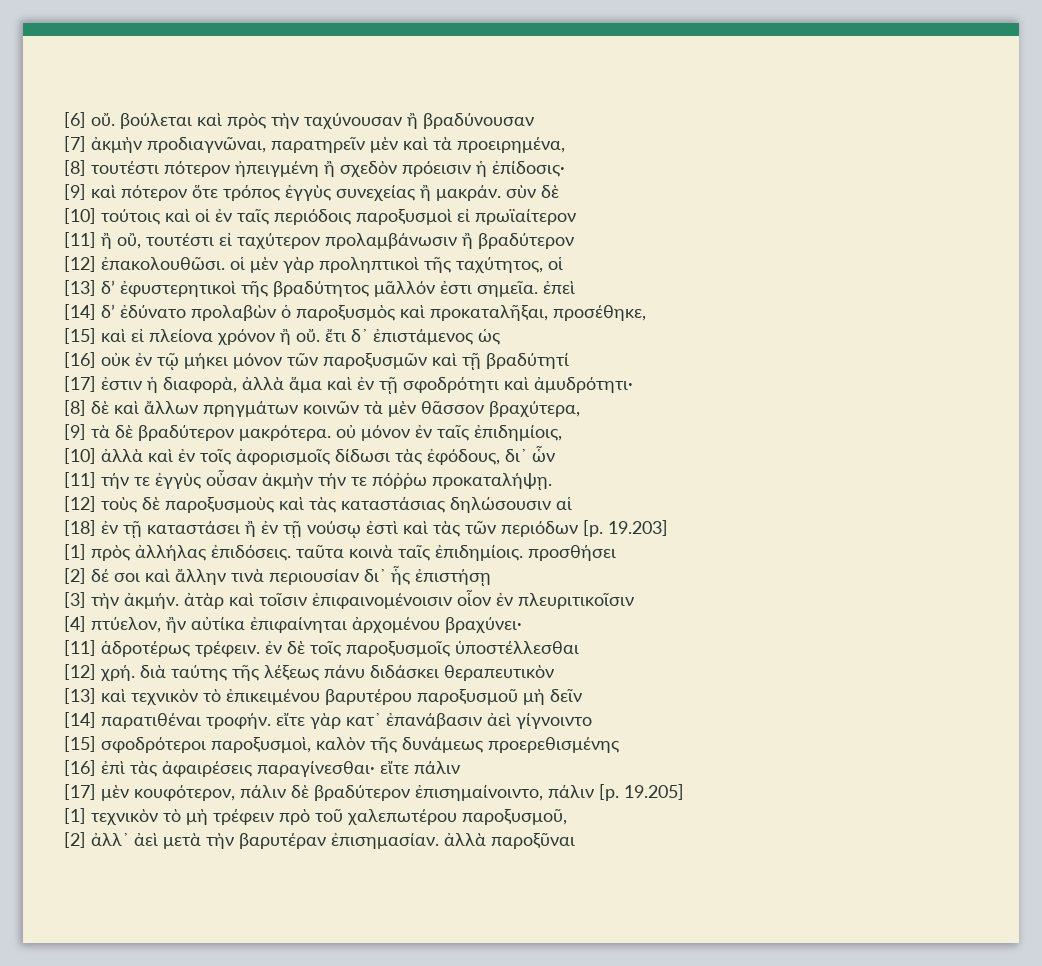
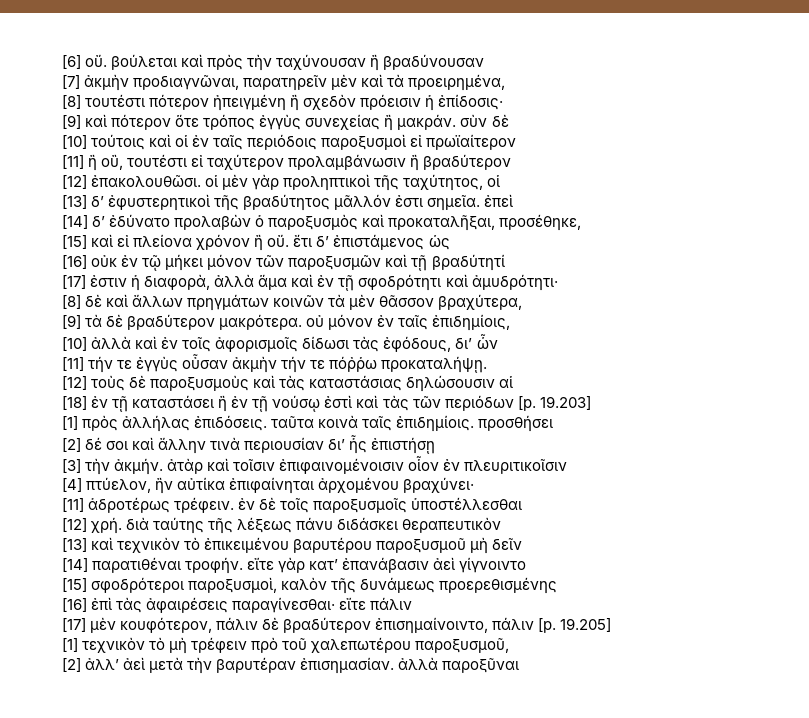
[351,329,368,342] δ᾽ -> [316,236,330,247] δ’
[505,449,527,462] δι᾽ -> [455,338,473,349] δι’
[364,569,386,582] δι᾽ -> [328,439,346,450] δι’
[346,713,381,726] κατ᾽ -> [309,559,339,570] κατ’
[91,833,129,846] ἀλλ᾽ -> [85,658,120,670] ἀλλ’

